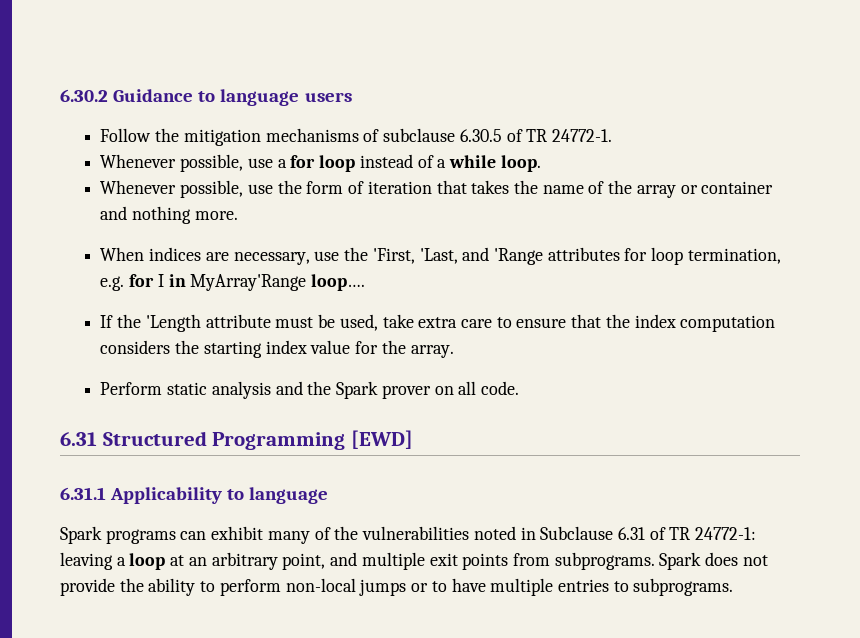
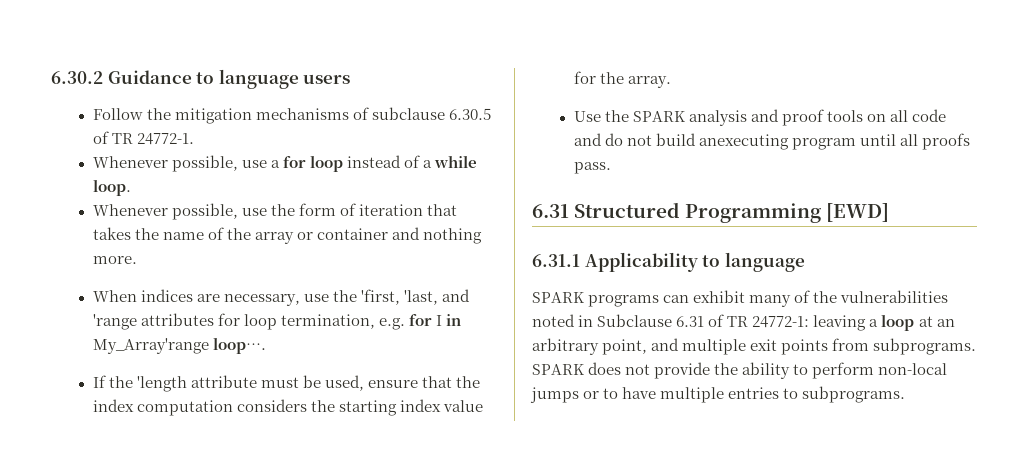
[372,247,543,265] 'First, 'Last, and 'Range -> [360,289,471,305] [92,314,137,330] 'first, 'last, and 'range
[190,274,307,291] MyArray'Range -> [92,338,209,354] My_Array'range
[145,314,201,332] 'Length -> [136,376,187,392] 'length
[382,314,512,328] take extra care to -> (364, 383) none
[100,381,519,399] Perform static analysis and the Spark prover on all code. -> [573,109,947,126] [573,133,971,150] [573,162,611,174] Use the SPARK analysis and proof tools on all code and do not build anexecuting program until all proofs pass.
[60,526,102,544] Spark -> [532,292,584,303] SPARK
[659,552,702,570] Spark -> [532,364,584,375] SPARK

